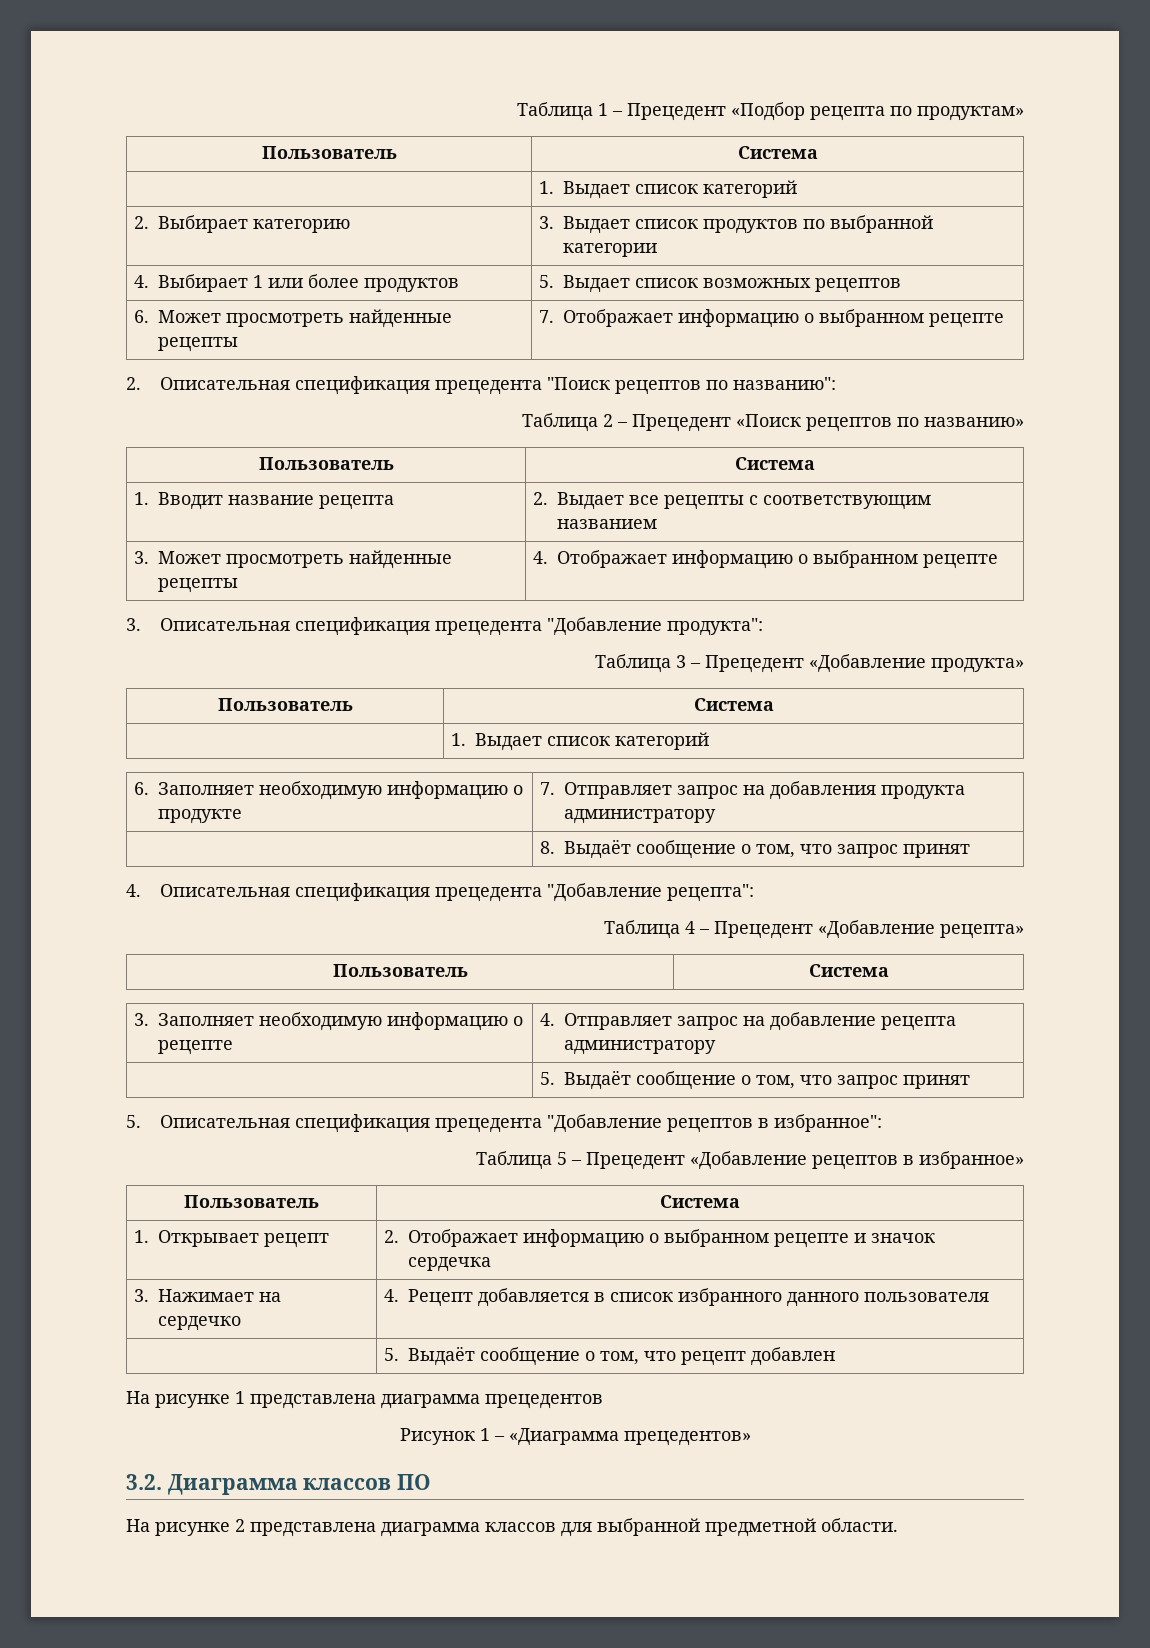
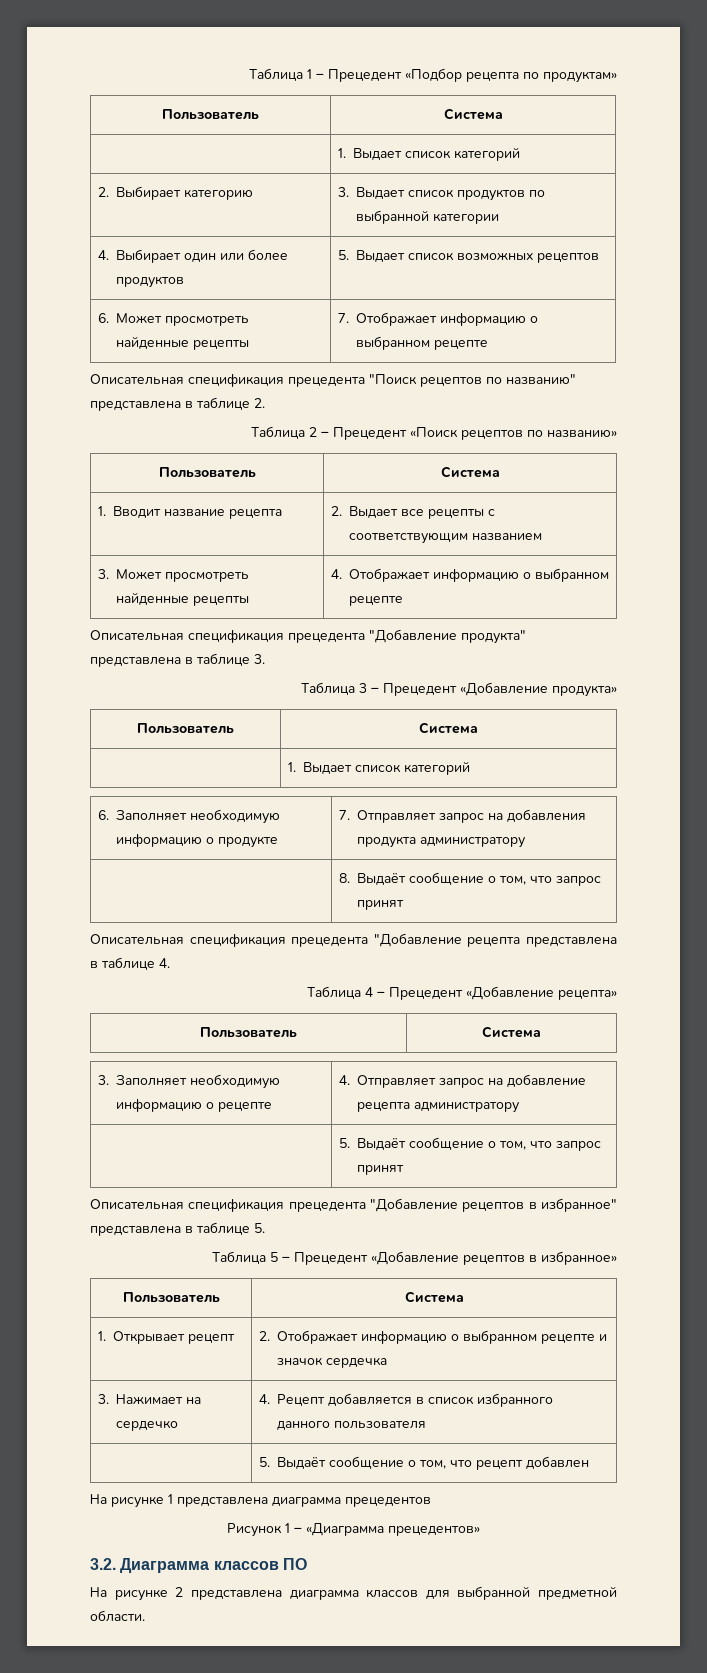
[253,275,264,288] 1 -> [183,253,216,262] один
[126,377,141,390] 2. -> (488, 345) none
[733,377,837,390] названию": -> [506,374,576,384] [90,397,265,411] названию" представлена в таблице 2.
[126,617,764,636] 3. Описательная спецификация прецедента "Добавление продукта": -> [90,629,526,644] [90,653,265,667] Описательная спецификация прецедента "Добавление продукта" представлена в таблице 3.
[126,883,755,902] 4. Описательная спецификация прецедента "Добавление рецепта": -> [90,933,617,947] [90,957,170,970] Описательная спецификация прецедента "Добавление рецепта представлена в таблице 4.
[126,1115,141,1128] 5. -> (404, 1170) none
[774,1114,883,1132] избранное": -> [540,1198,617,1212] [90,1222,265,1236] избранное" представлена в таблице 5.

